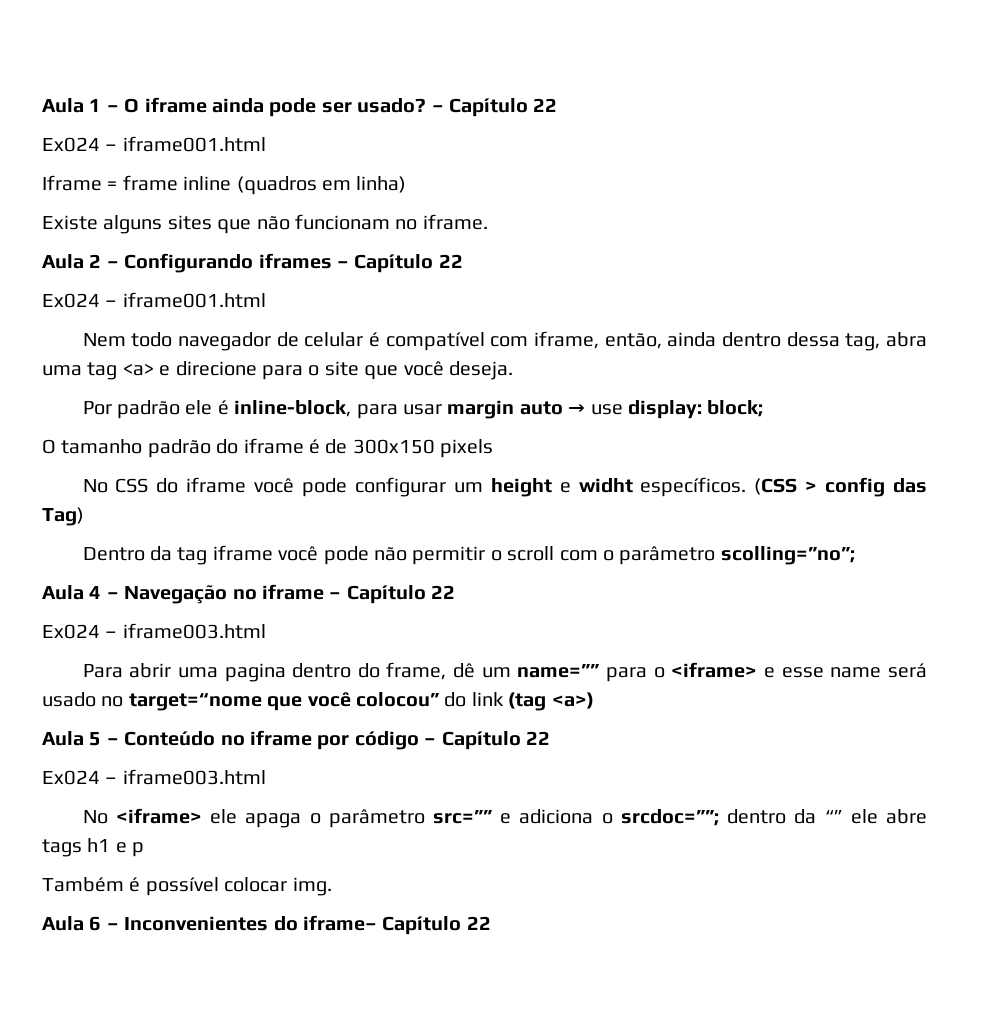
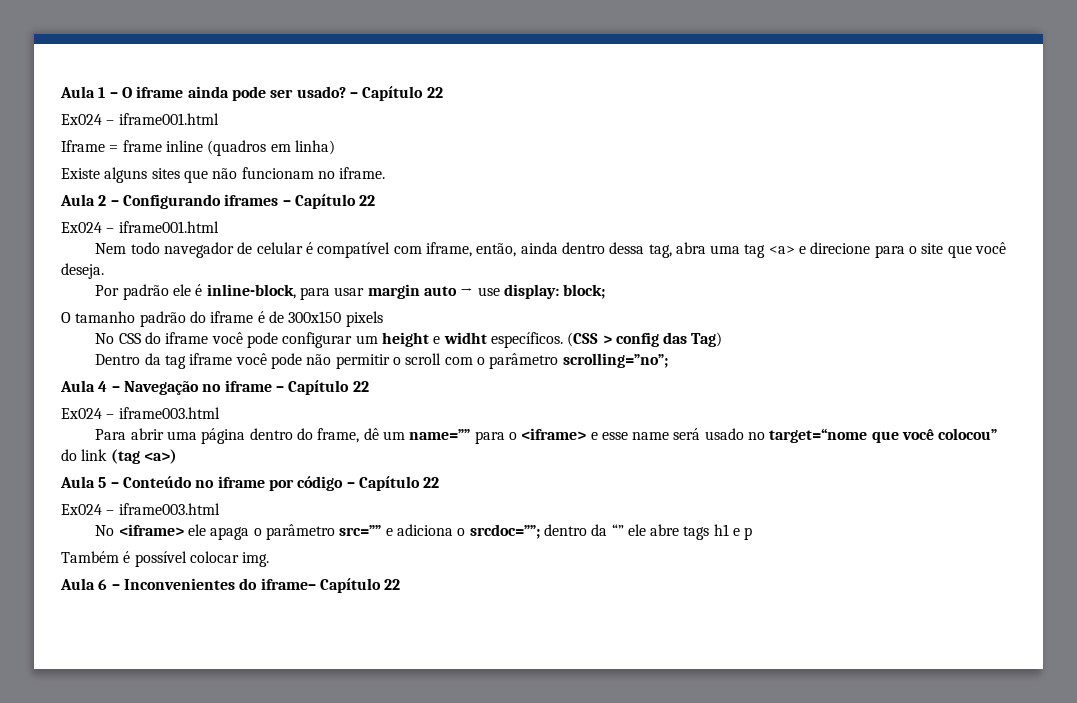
[720,546,855,565] scolling=”no”; -> [562,353,668,368] scrolling=”no”;
[224,663,286,682] pagina -> [201,428,246,444] página

